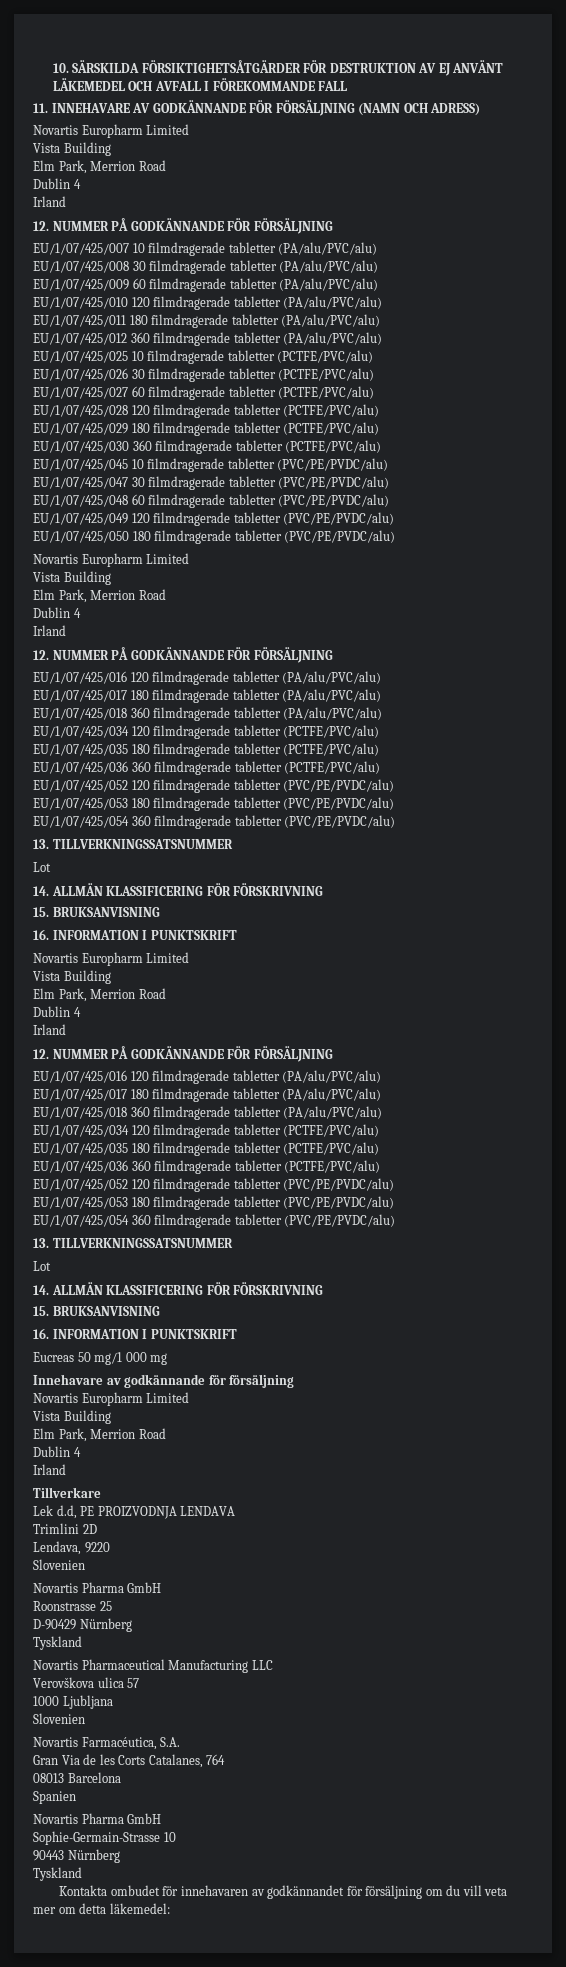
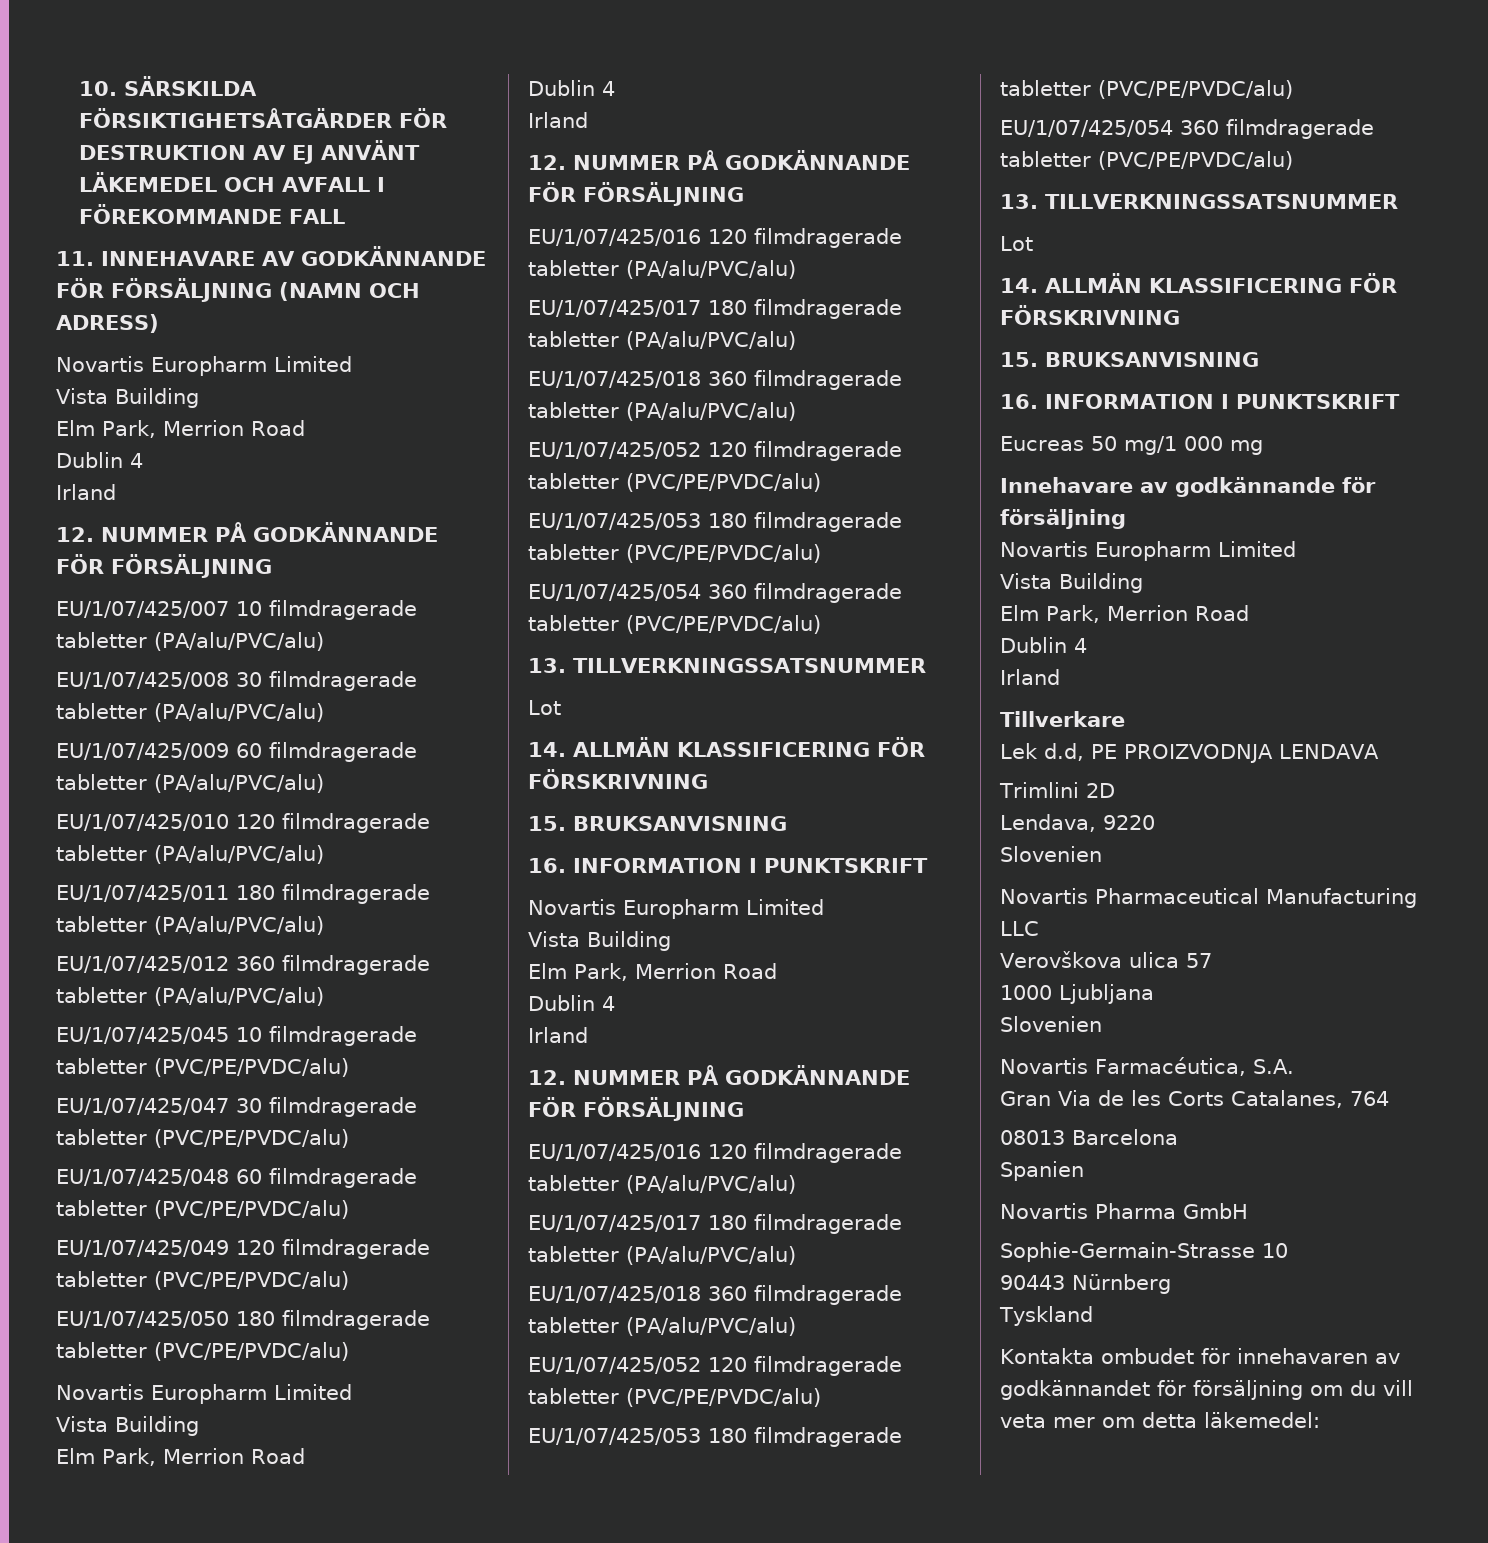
[33,350,374,364] [33,368,375,382] [33,386,375,400] [33,404,380,418] [33,422,380,436] [33,440,382,454] // EU/1/07/425/025 10 filmdragerade tabletter (PCTFE/PVC/alu) // EU/1/07/425/026 30 filmdragerade tabletter (PCTFE/PVC/alu) // EU/1/07/425/027 60 filmdragerade tabletter (PCTFE/PVC/alu) // EU/1/07/425/028 120 filmdragerade tabletter (PCTFE/PVC/alu) // EU/1/07/425/029 180 filmdragerade tabletter (PCTFE/PVC/alu) // EU/1/07/425/030 360 filmdragerade tabletter (PCTFE/PVC/alu) -> (324, 996) none
[33,725,380,739] [33,743,380,757] [33,761,381,775] // EU/1/07/425/034 120 filmdragerade tabletter (PCTFE/PVC/alu) // EU/1/07/425/035 180 filmdragerade tabletter (PCTFE/PVC/alu) // EU/1/07/425/036 360 filmdragerade tabletter (PCTFE/PVC/alu) -> (796, 411) none
[33,1124,380,1138] [33,1142,380,1156] [33,1160,381,1174] // EU/1/07/425/034 120 filmdragerade tabletter (PCTFE/PVC/alu) // EU/1/07/425/035 180 filmdragerade tabletter (PCTFE/PVC/alu) // EU/1/07/425/036 360 filmdragerade tabletter (PCTFE/PVC/alu) -> (796, 1326) none
[33,1582,162,1593] [33,1601,112,1611] [33,1618,132,1632] [33,1636,82,1650] // Novartis Pharma GmbH // Roonstrasse 25 // D-90429 Nürnberg // Tyskland -> (1102, 854) none

